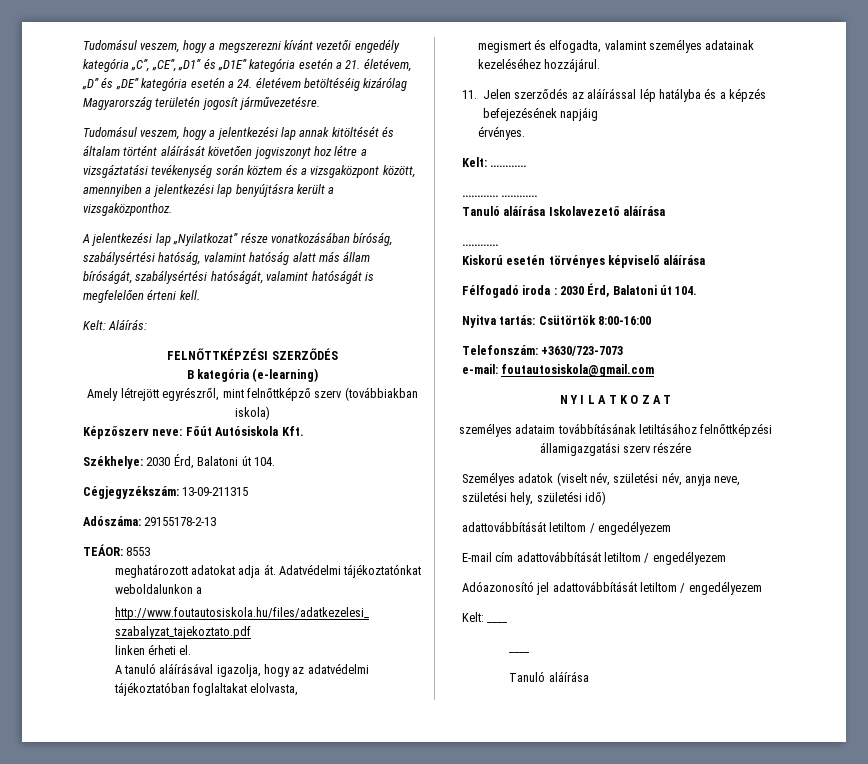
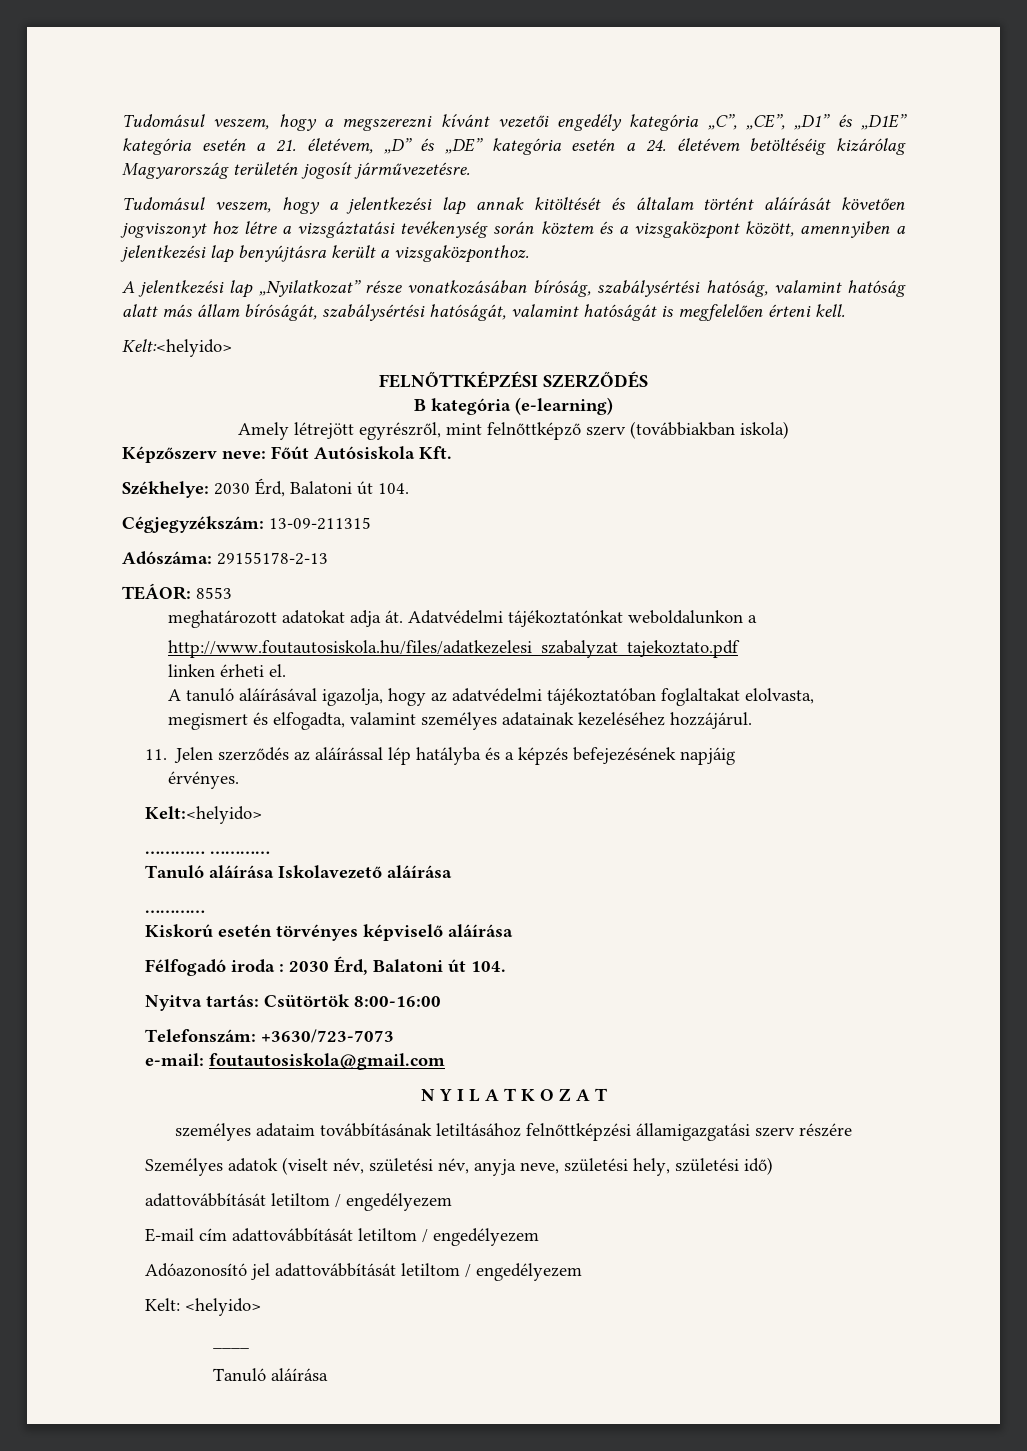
[83,319,148,330] Kelt: Aláírás: -> [122,339,232,357] Kelt:<helyido>
[461,157,527,167] Kelt: ………… -> [144,806,262,824] Kelt:<helyido>
[487,622,508,623] ____ -> [184,1298,261,1316] <helyido>

